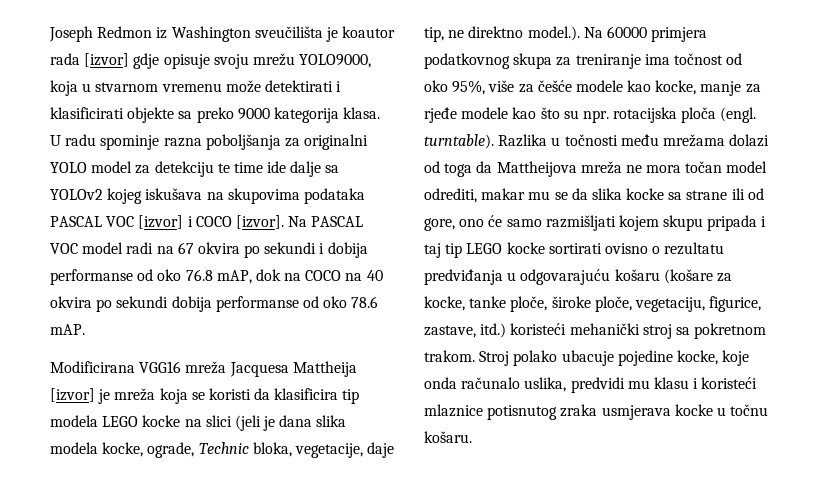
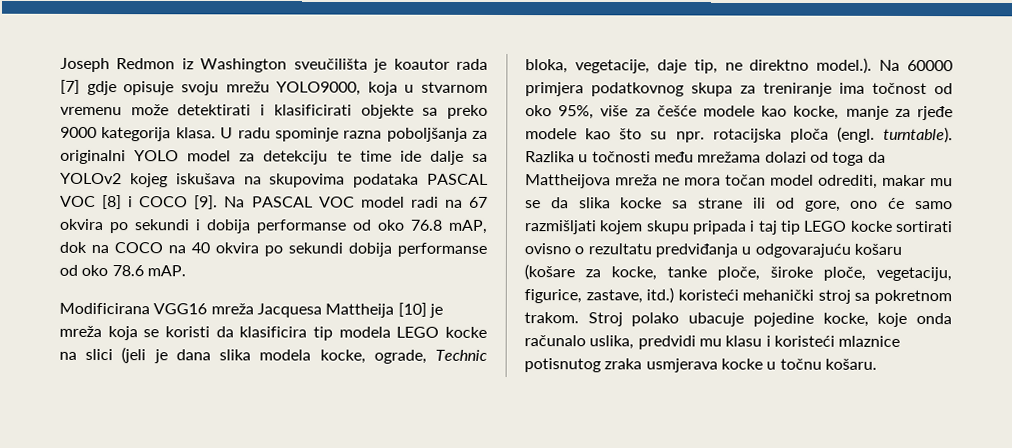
[84,53,130,67] [izvor] -> [60,79,80,94] [7]
[138,215,184,229] [izvor] -> [102,195,123,210] [8]
[235,215,284,229] [izvor]. -> [194,195,219,210] [9].
[50,388,95,402] [izvor] -> [397,302,427,317] [10]

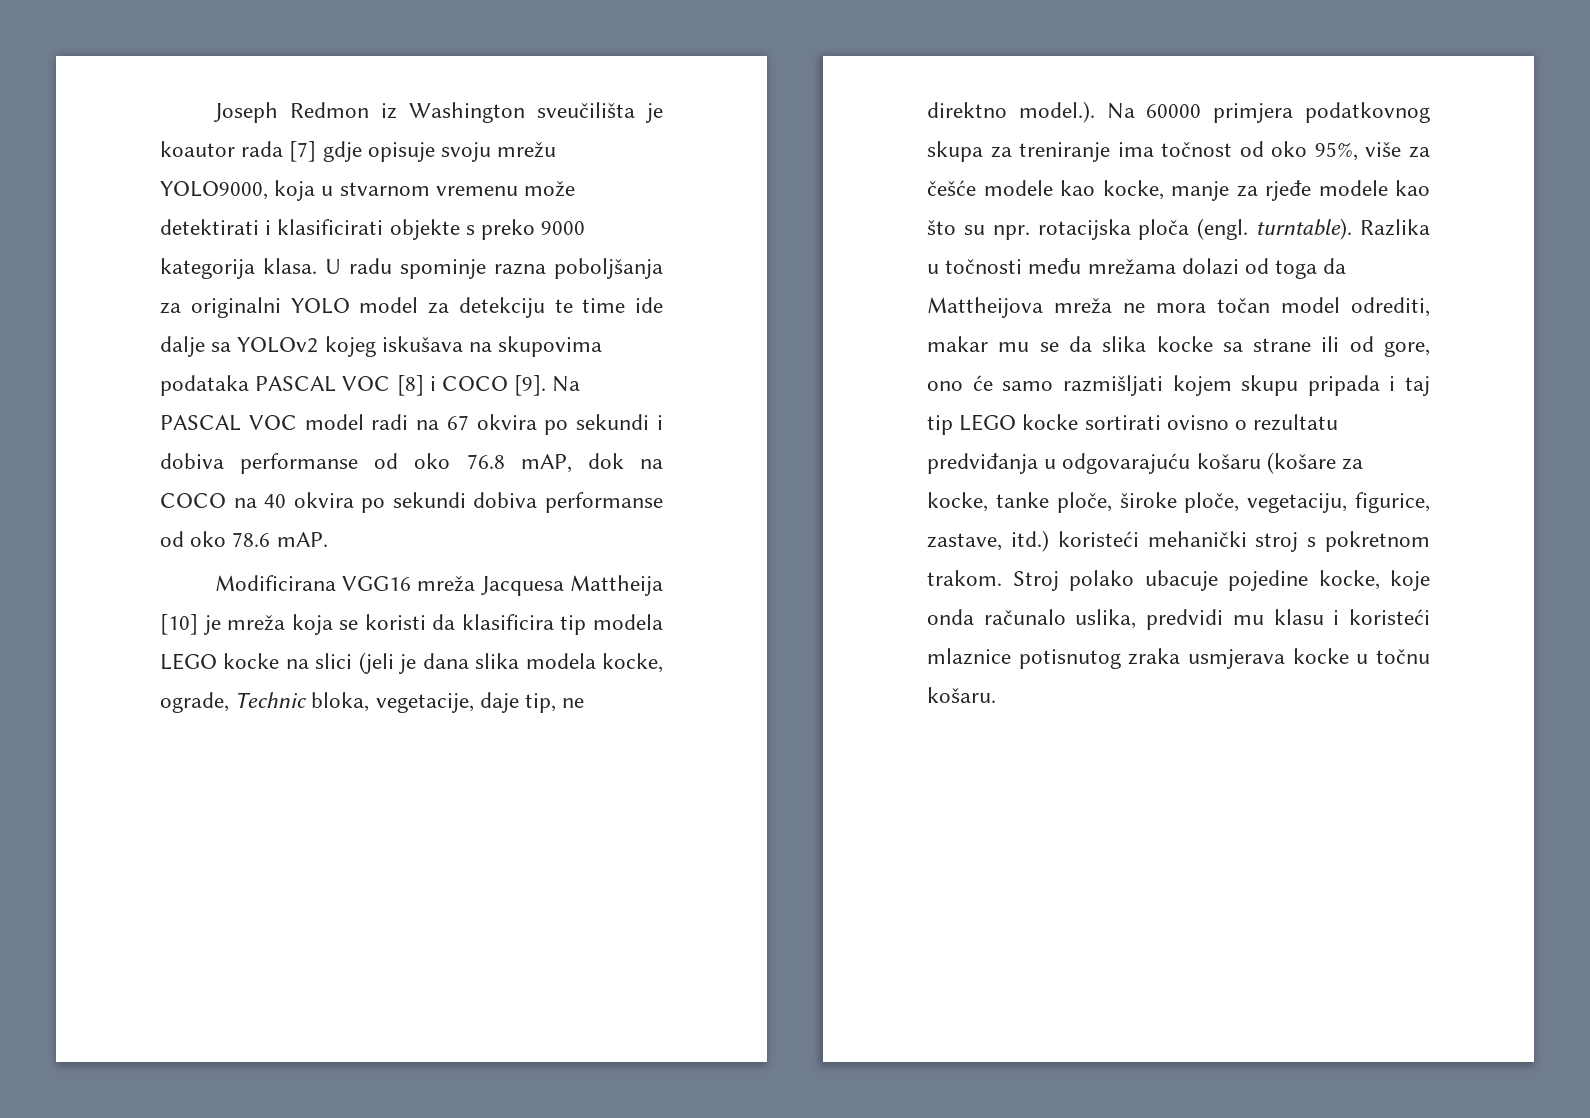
[422,107,439,116] sa -> [465,225,475,235] s
[206,219,251,234] dobija -> [160,453,224,469] dobiva
[348,242,392,257] dobija -> [473,492,538,508] dobiva
[854,292,871,301] sa -> [1307,537,1317,547] s

